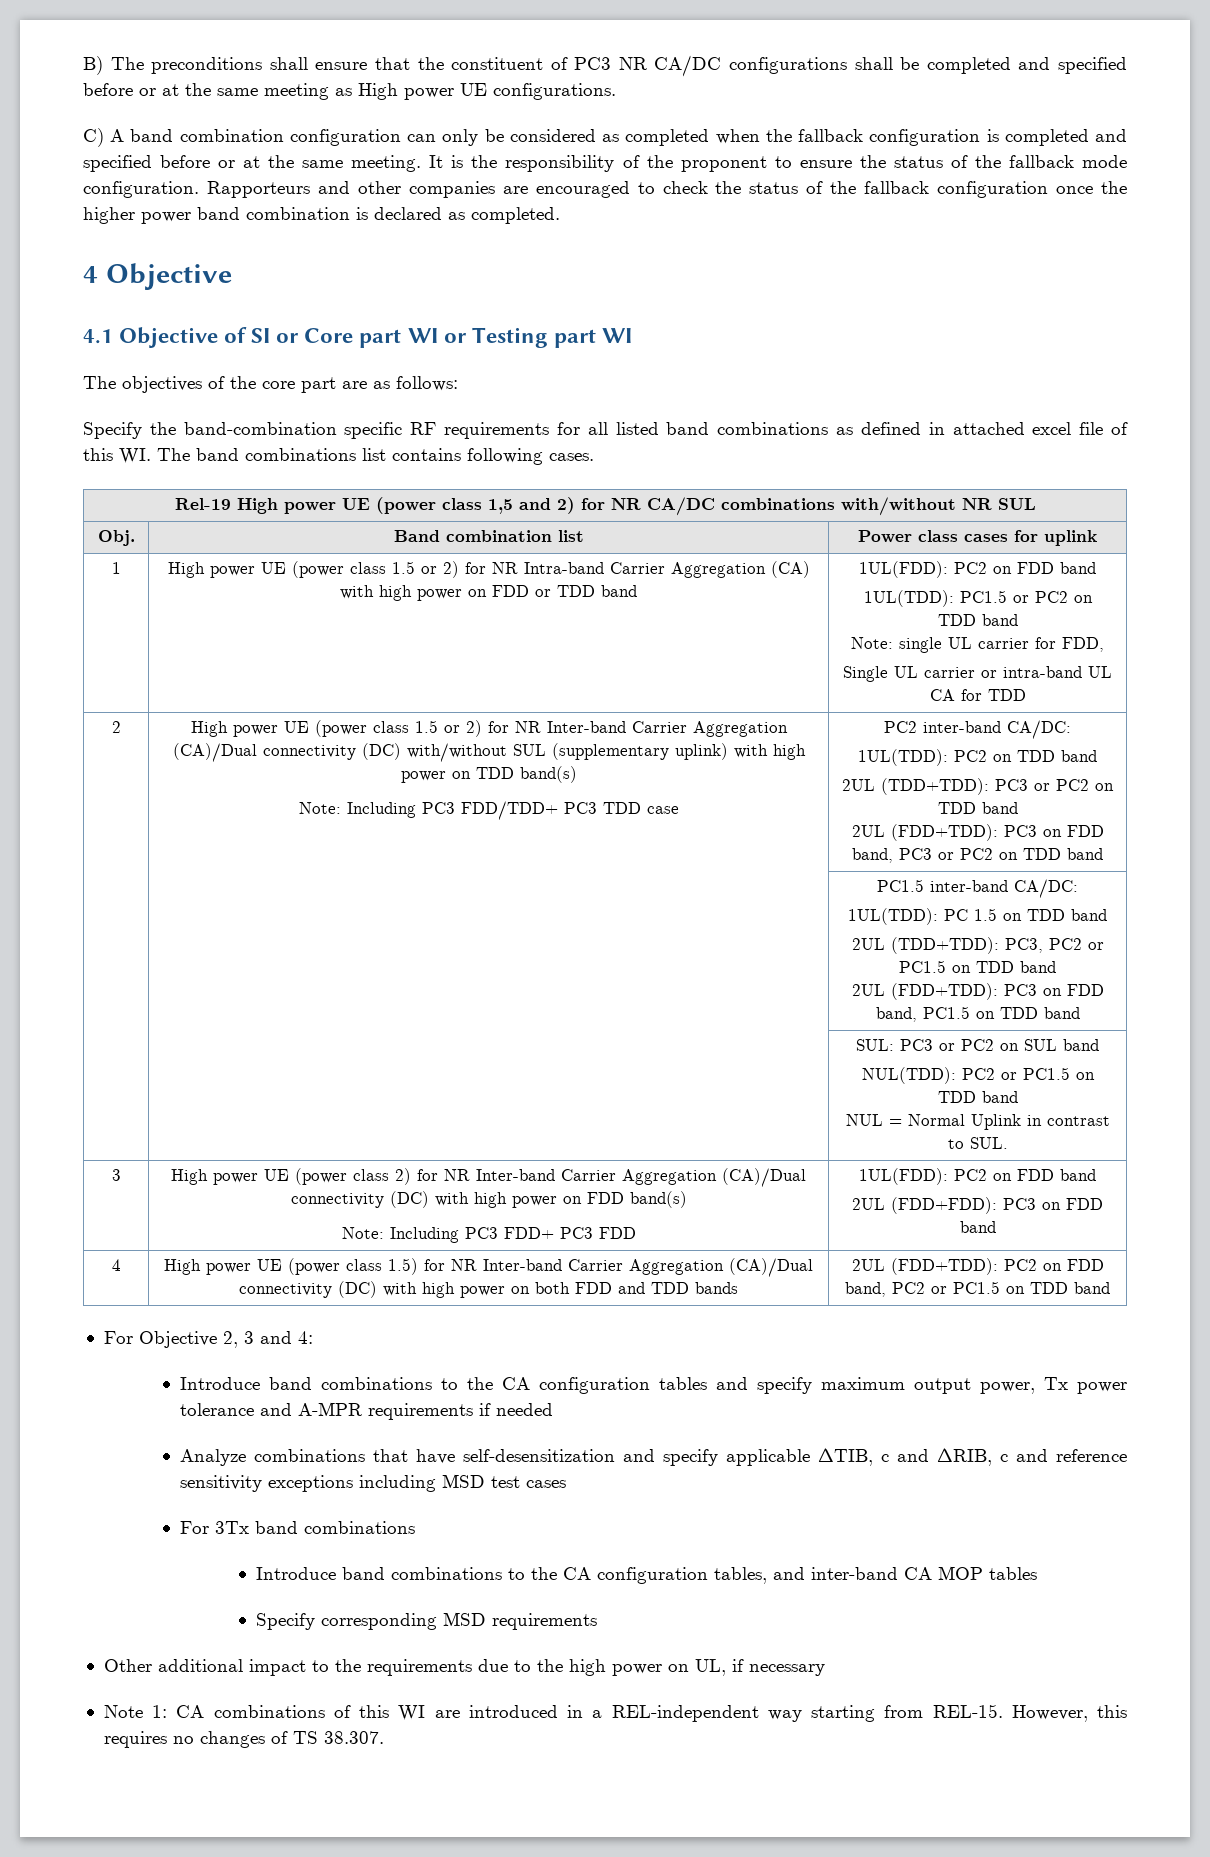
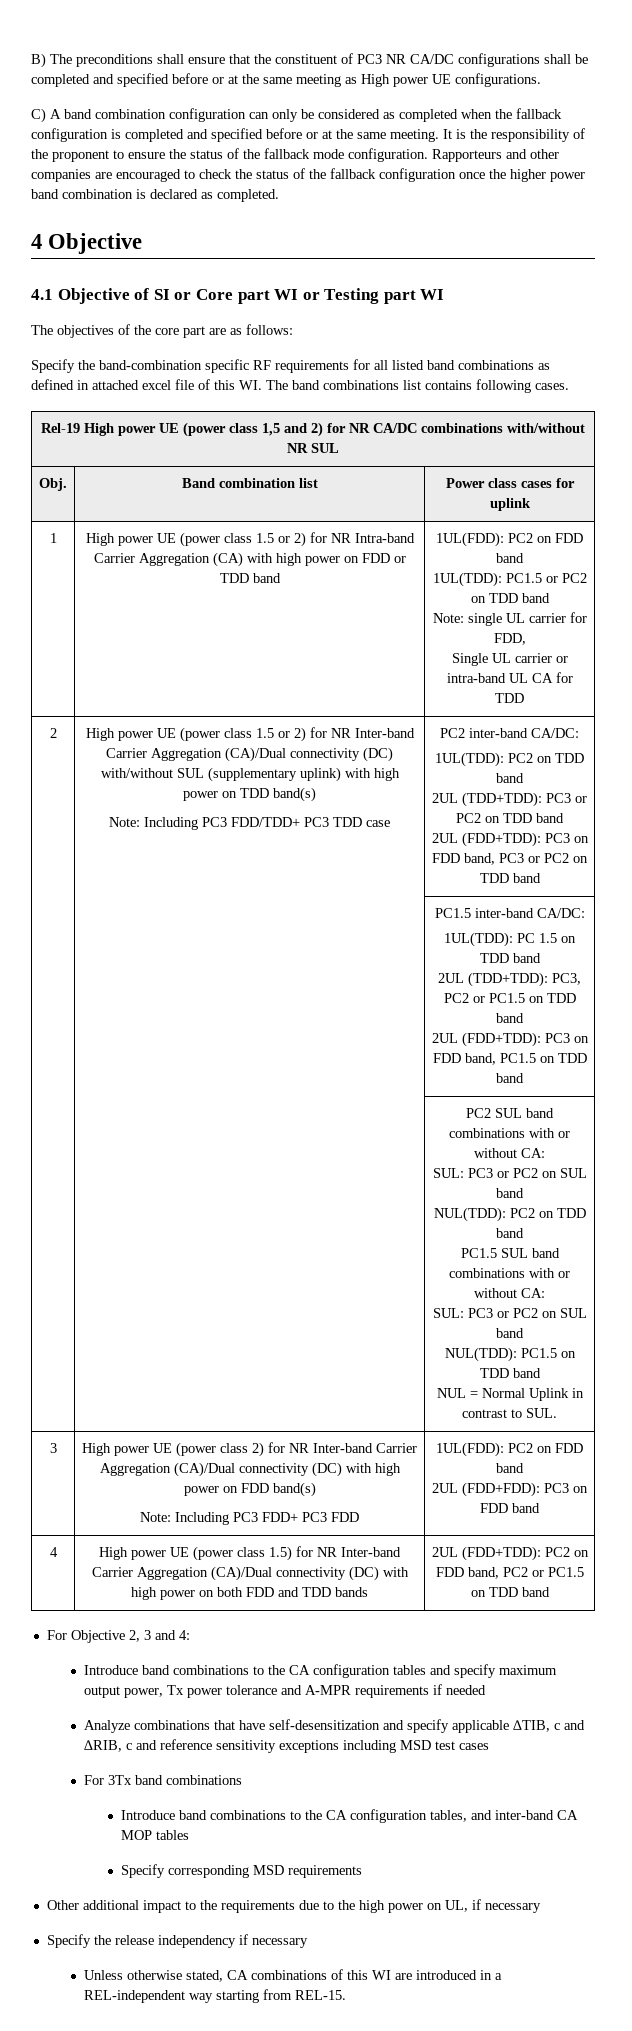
(1080, 1013) none -> [466,1108,554,1118] [449,1128,570,1138] [474,1148,545,1158] PC2 SUL band combinations with or without CA: //
[1000,1072,1017,1080] or -> [538,1208,586,1218] [496,1228,524,1238] [460,1248,560,1258] [449,1268,570,1278] [474,1288,545,1298] [432,1308,587,1318] [496,1328,524,1338] [444,1347,517,1362] on TDD band // PC1.5 SUL band combinations with or without CA: // SUL: PC3 or PC2 on SUL band // NUL(TDD):
[103,1705,168,1718] Note 1: -> [46,1934,308,1948] [83,1970,223,1982] Specify the release independency if necessary // Unless otherwise stated,
[1011,1705,1127,1722] [103,1731,384,1748] However, this requires no changes of TS 38.307. -> (346, 1995) none

